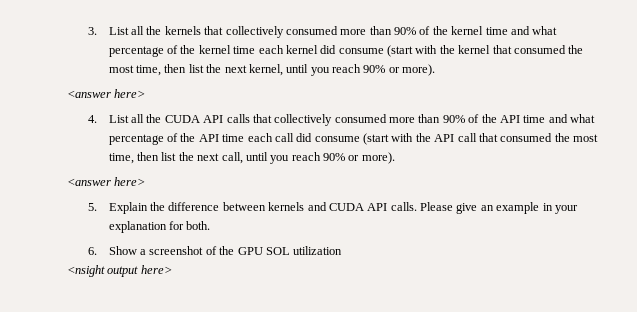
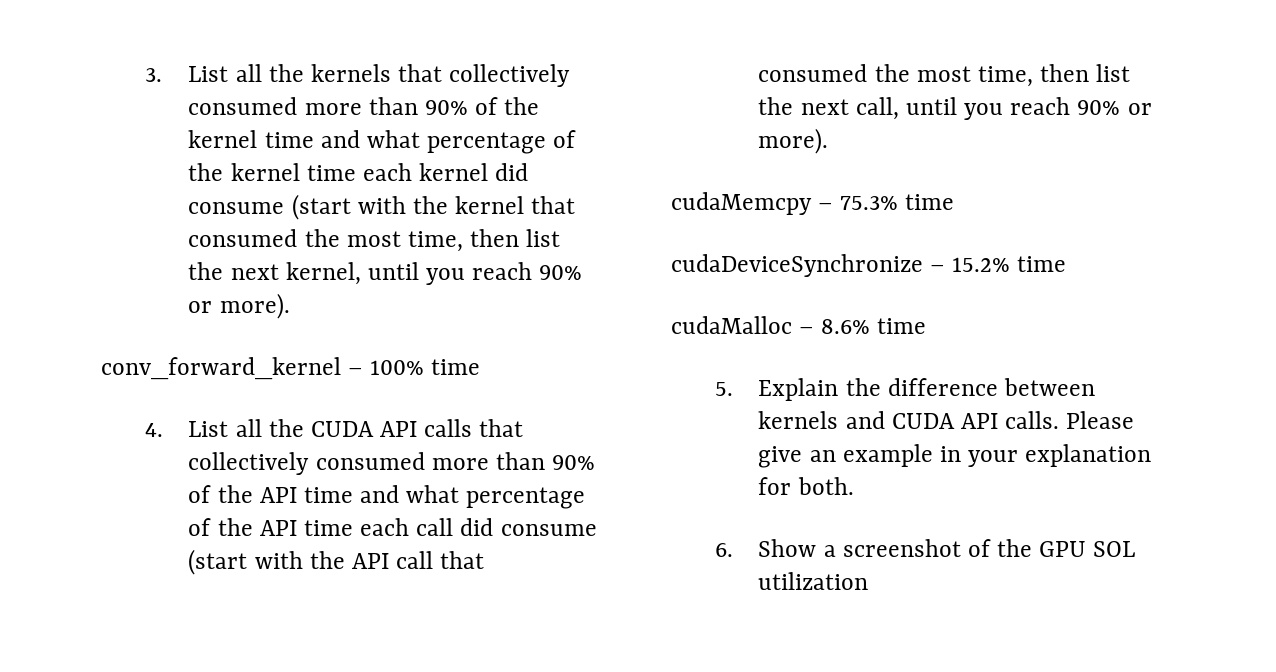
[67,89,146,98] <answer here> -> [101,357,481,380] conv_forward_kernel – 100% time
[67,177,146,186] <answer here> -> [671,192,955,215] [671,254,1067,277] [671,316,927,334] cudaMemcpy – 75.3% time // cudaDeviceSynchronize – 15.2% time // cudaMalloc – 8.6% time
[67,265,172,277] // <nsight output here> -> (869, 581) none

